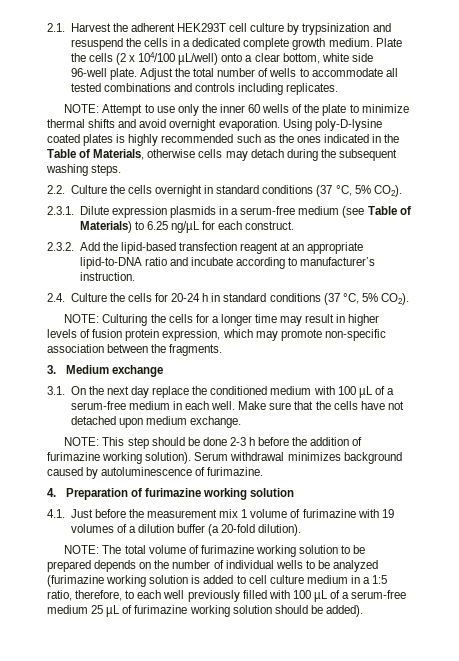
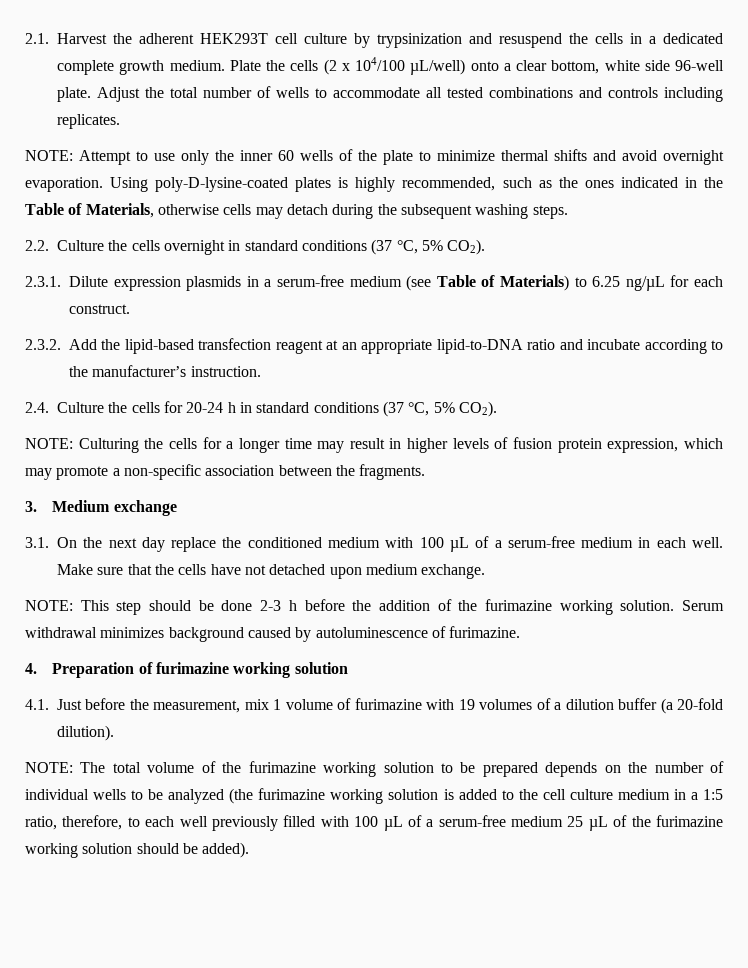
[314,119,382,131] [47,134,80,143] poly-D-lysine coated -> [155,177,289,192] poly-D-lysine-coated
[161,134,234,143] recommended -> [402,177,496,191] recommended,
(298, 261) none -> [69,366,88,377] the
(322, 335) none -> [112,468,120,476] a
[47,452,192,464] furimazine working solution). -> [458,599,675,615] the furimazine working solution.
[147,509,218,518] measurement -> [153,700,241,713] measurement,
(199, 549) none -> [222,762,242,773] the
[47,575,104,587] (furimazine -> [229,788,326,804] (the furimazine
(246, 579) none -> [518,789,538,800] the
(133, 609) none -> [631,816,651,827] the

